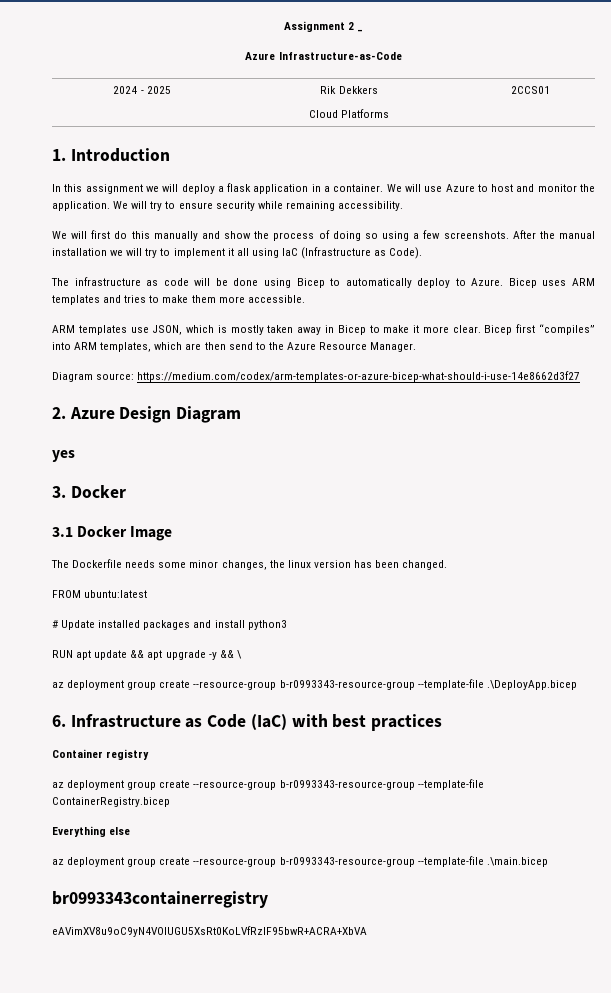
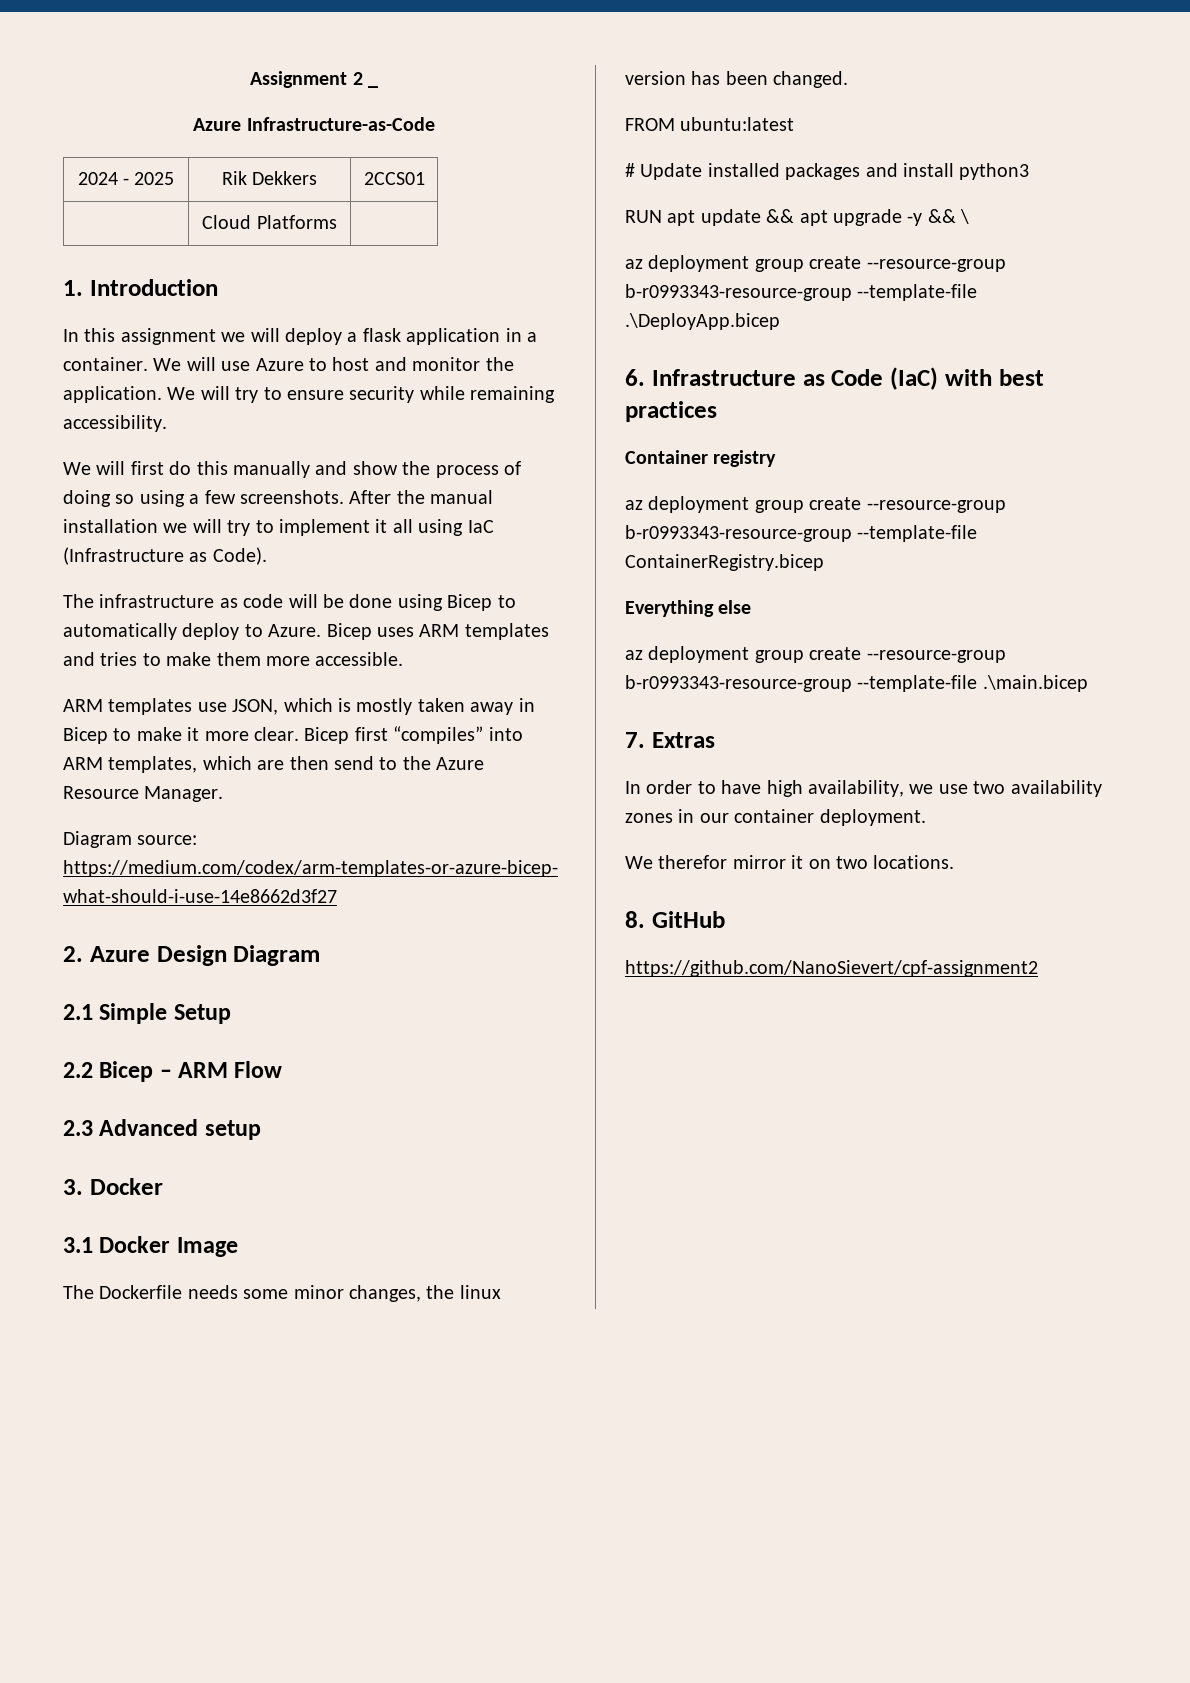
[52,450,75,462] yes -> [63,1003,231,1024] [63,1061,283,1082] [63,1119,261,1140] 2.1 Simple Setup // 2.2 Bicep – ARM Flow // 2.3 Advanced setup
[52,891,268,908] [52,926,367,937] br0993343containerregistry // eAVimXV8u9oC9yN4VOIUGU5XsRt0KoLVfRzlF95bwR+ACRA+XbVA -> [625,732,715,748] [625,780,1102,797] [625,809,926,826] [625,855,955,869] [625,911,725,928] [625,960,1038,977] 7. Extras // In order to have high availability, we use two availability zones in our container deployment. // We therefor mirror it on two locations. // 8. GitHub // https://github.com/NanoSievert/cpf-assignment2

